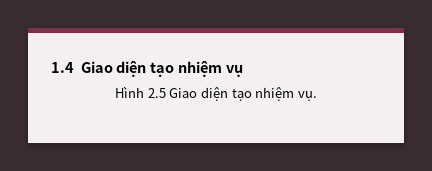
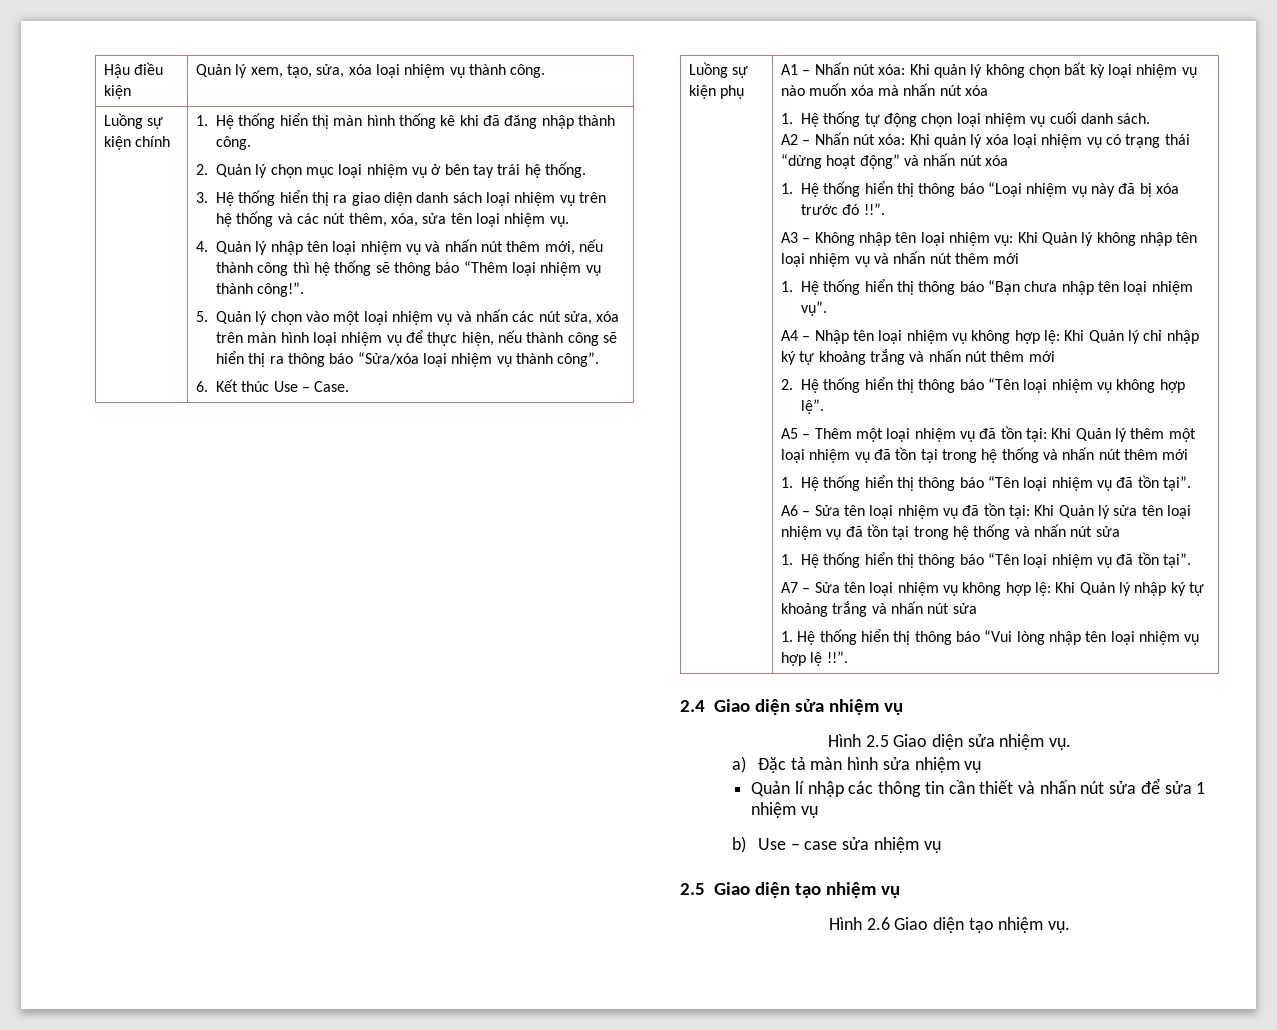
[51,62,74,73] 1.4 -> [104,62,164,78] [104,85,132,99] [196,64,546,78] [104,113,164,129] [104,136,171,150] [196,113,615,129] [216,136,252,150] [196,162,586,178] [196,190,606,206] [216,211,569,227] [196,239,603,255] [216,260,601,276] [216,282,305,297] [196,309,620,325] [216,330,617,346] [216,351,600,367] [196,379,350,392] [689,62,749,78] [689,85,745,99] [781,62,1197,78] [781,83,988,96] [781,111,1151,127] [781,132,1190,148] [781,153,1008,169] [781,181,1179,197] [801,203,885,215] [781,232,1198,246] [781,251,1020,267] [781,279,1193,295] [801,301,828,316] [781,330,1199,344] [781,349,1055,365] [781,377,1185,393] [801,399,825,414] [781,426,1196,442] [781,447,1189,463] [781,475,1191,491] [781,503,1191,519] [781,524,1120,540] [781,552,1191,568] [781,582,1204,596] [781,601,977,617] [781,629,1200,645] [781,651,848,666] [680,699,904,715] [827,734,1072,750] [731,756,982,773] [751,778,1206,797] [751,802,818,818] [731,836,941,853] [680,883,705,895] Hậu điều kiện | Quản lý xem, tạo, sửa, xóa loại nhiệm vụ thành công. // Luồng sự kiện chính | 1. Hệ thống hiển thị màn hình thống kê khi đã đăng nhập thành công. // 2. Quản lý chọn mục loại nhiệm vụ ở bên tay trái hệ thống. // 3. Hệ thống hiển thị ra giao diện danh sách loại nhiệm vụ trên hệ thống và các nút thêm, xóa, sửa tên loại nhiệm vụ. // 4. Quản lý nhập tên loại nhiệm vụ và nhấn nút thêm mới, nếu thành công thì hệ thống sẽ thông báo “Thêm loại nhiệm vụ thành công!”. // 5. Quản lý chọn vào một loại nhiệm vụ và nhấn các nút sửa, xóa trên màn hình loại nhiệm vụ để thực hiện, nếu thành công sẽ hiển thị ra thông báo “Sửa/xóa loại nhiệm vụ thành công”. // 6. Kết thúc Use – Case. // Luồng sự kiện phụ | A1 – Nhấn nút xóa: Khi quản lý không chọn bất kỳ loại nhiệm vụ nào muốn xóa mà nhấn nút xóa // 1. Hệ thống tự động chọn loại nhiệm vụ cuối danh sách. // A2 – Nhấn nút xóa: Khi quản lý xóa loại nhiệm vụ có trạng thái “dừng hoạt động” và nhấn nút xóa // 1. Hệ thống hiển thị thông báo “Loại nhiệm vụ này đã bị xóa trước đó !!”. // A3 – Không nhập tên loại nhiệm vụ: Khi Quản lý không nhập tên loại nhiệm vụ và nhấn nút thêm mới // 1. Hệ thống hiển thị thông báo “Bạn chưa nhập tên loại nhiệm vụ”. // A4 – Nhập tên loại nhiệm vụ không hợp lệ: Khi Quản lý chỉ nhập ký tự khoảng trắng và nhấn nút thêm mới // 2. Hệ thống hiển thị thông báo “Tên loại nhiệm vụ không hợp lệ”. // A5 – Thêm một loại nhiệm vụ đã tồn tại: Khi Quản lý thêm một loại nhiệm vụ đã tồn tại trong hệ thống và nhấn nút thêm mới // 1. Hệ thống hiển thị thông báo “Tên loại nhiệm vụ đã tồn tại”. // A6 – Sửa tên loại nhiệm vụ đã tồn tại: Khi Quản lý sửa tên loại nhiệm vụ đã tồn tại trong hệ thống và nhấn nút sửa // 1. Hệ thống hiển thị thông báo “Tên loại nhiệm vụ đã tồn tại”. // A7 – Sửa tên loại nhiệm vụ không hợp lệ: Khi Quản lý nhập ký tự khoảng trắng và nhấn nút sửa // 1. Hệ thống hiển thị thông báo “Vui lòng nhập tên loại nhiệm vụ hợp lệ !!”. // 2.4 Giao diện sửa nhiệm vụ // Hình 2.5 Giao diện sửa nhiệm vụ. // a) Đặc tả màn hình sửa nhiệm vụ // Quản lí nhập các thông tin cần thiết và nhấn nút sửa để sửa 1 nhiệm vụ // b) Use – case sửa nhiệm vụ // 2.5
[147,88,166,98] 2.5 -> [866,917,890,930] 2.6

